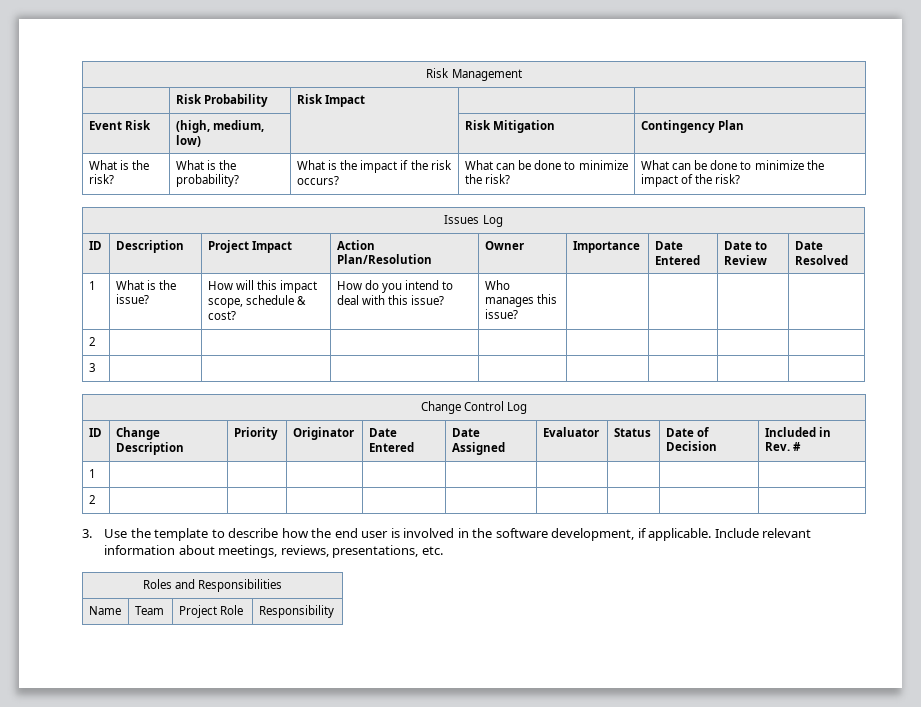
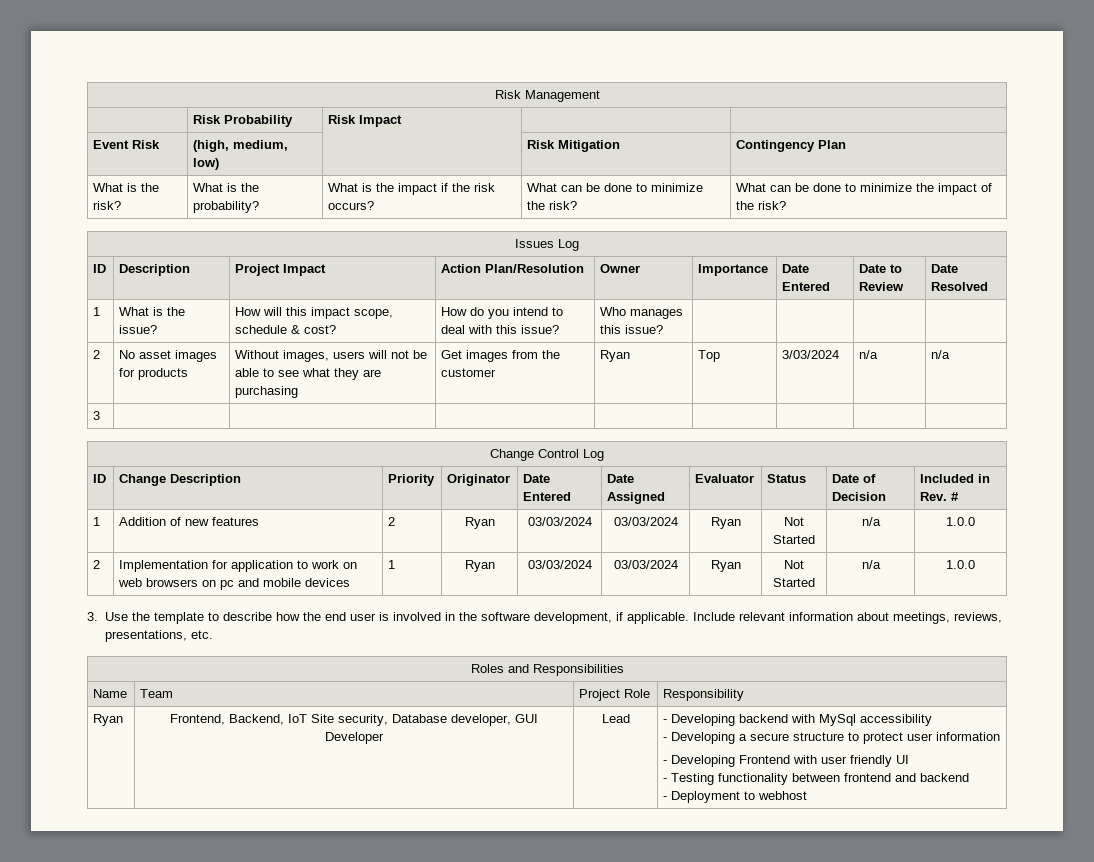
(96, 341) | | | | | | | -> [119,350,218,362] [119,368,189,380] [235,350,428,362] [235,368,382,380] [235,386,299,398] [441,350,561,362] [441,368,497,377] [600,350,631,362] [698,350,721,362] [782,350,840,359] [859,350,879,359] [931,350,951,359] No asset images for products | Without images, users will not be able to see what they are purchasing | Get images from the customer | Ryan | Top | 3/03/2024 | n/a | n/a
[88,495,96,504] | | | | | | | | // 2 | | | | | | | | | -> [119,517,260,526] [388,517,396,526] [464,517,495,529] [527,517,592,526] [613,517,678,526] [710,517,741,529] [784,517,804,526] [773,535,815,544] [861,517,881,526] [946,517,975,526] [93,560,101,569] [119,560,358,572] [118,578,351,590] [388,560,396,569] [464,560,495,572] [527,560,592,569] [613,560,678,569] [710,560,741,572] [784,560,804,569] [773,578,815,587] [861,560,881,569] [946,560,975,569] Addition of new features | 2 | Ryan | 03/03/2024 | 03/03/2024 | Ryan | Not Started | n/a | 1.0.0 // 2 | Implementation for application to work on web browsers on pc and mobile devices | 1 | Ryan | 03/03/2024 | 03/03/2024 | Ryan | Not Started | n/a | 1.0.0
(334, 611) none -> [93,714,124,726] [170,714,538,726] [325,732,384,744] [601,714,630,723] [663,714,933,726] [663,732,1001,744] [663,755,910,767] [663,773,970,785] [663,791,808,803] // Ryan | Frontend, Backend, IoT Site security, Database developer, GUI Developer | Lead | - Developing backend with MySql accessibility // - Developing a secure structure to protect user information // - Developing Frontend with user friendly UI // - Testing functionality between frontend and backend // - Deployment to webhost

